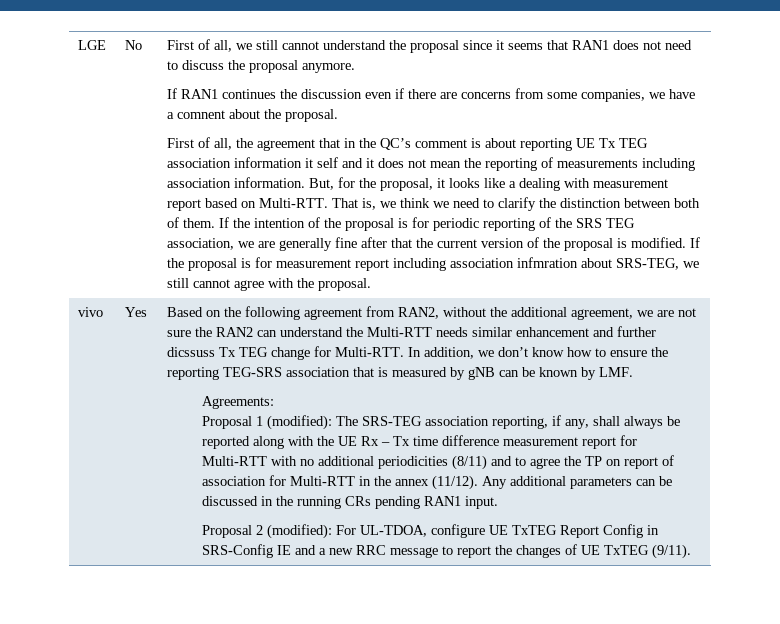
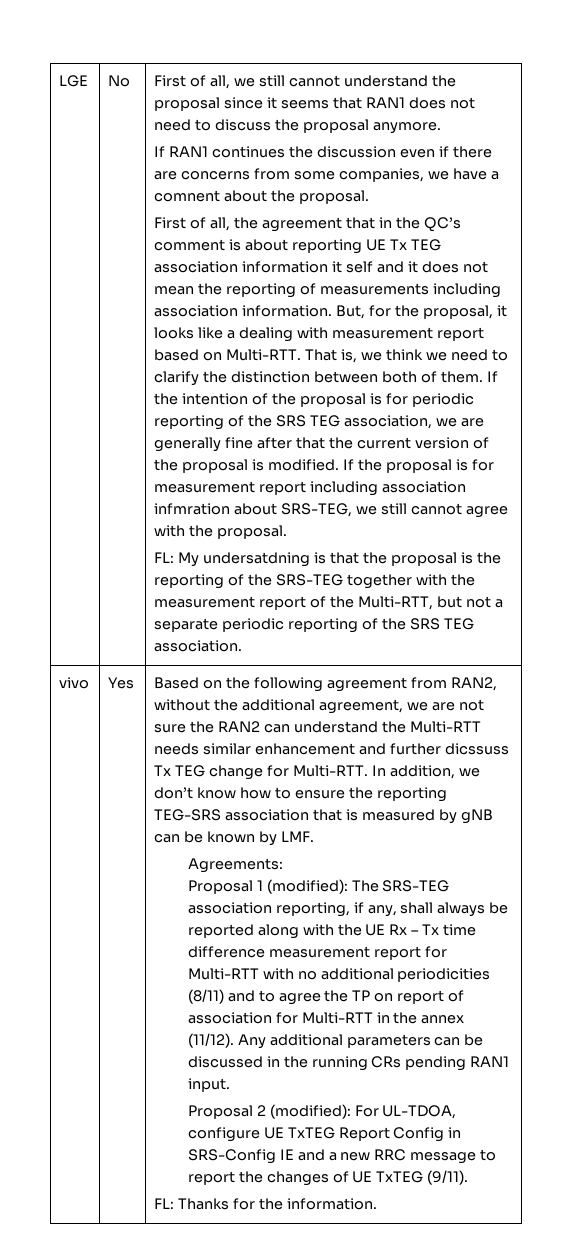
(372, 284) none -> [154,552,501,567] [154,574,475,589] [154,596,503,610] [154,618,474,633] [154,640,243,652] // FL: My undersatdning is that the proposal is the reporting of the SRS-TEG together with the measurement report of the Multi-RTT, but not a separate periodic reporting of the SRS TEG association.
(691, 551) none -> [154,1198,378,1210] // FL: Thanks for the information.

